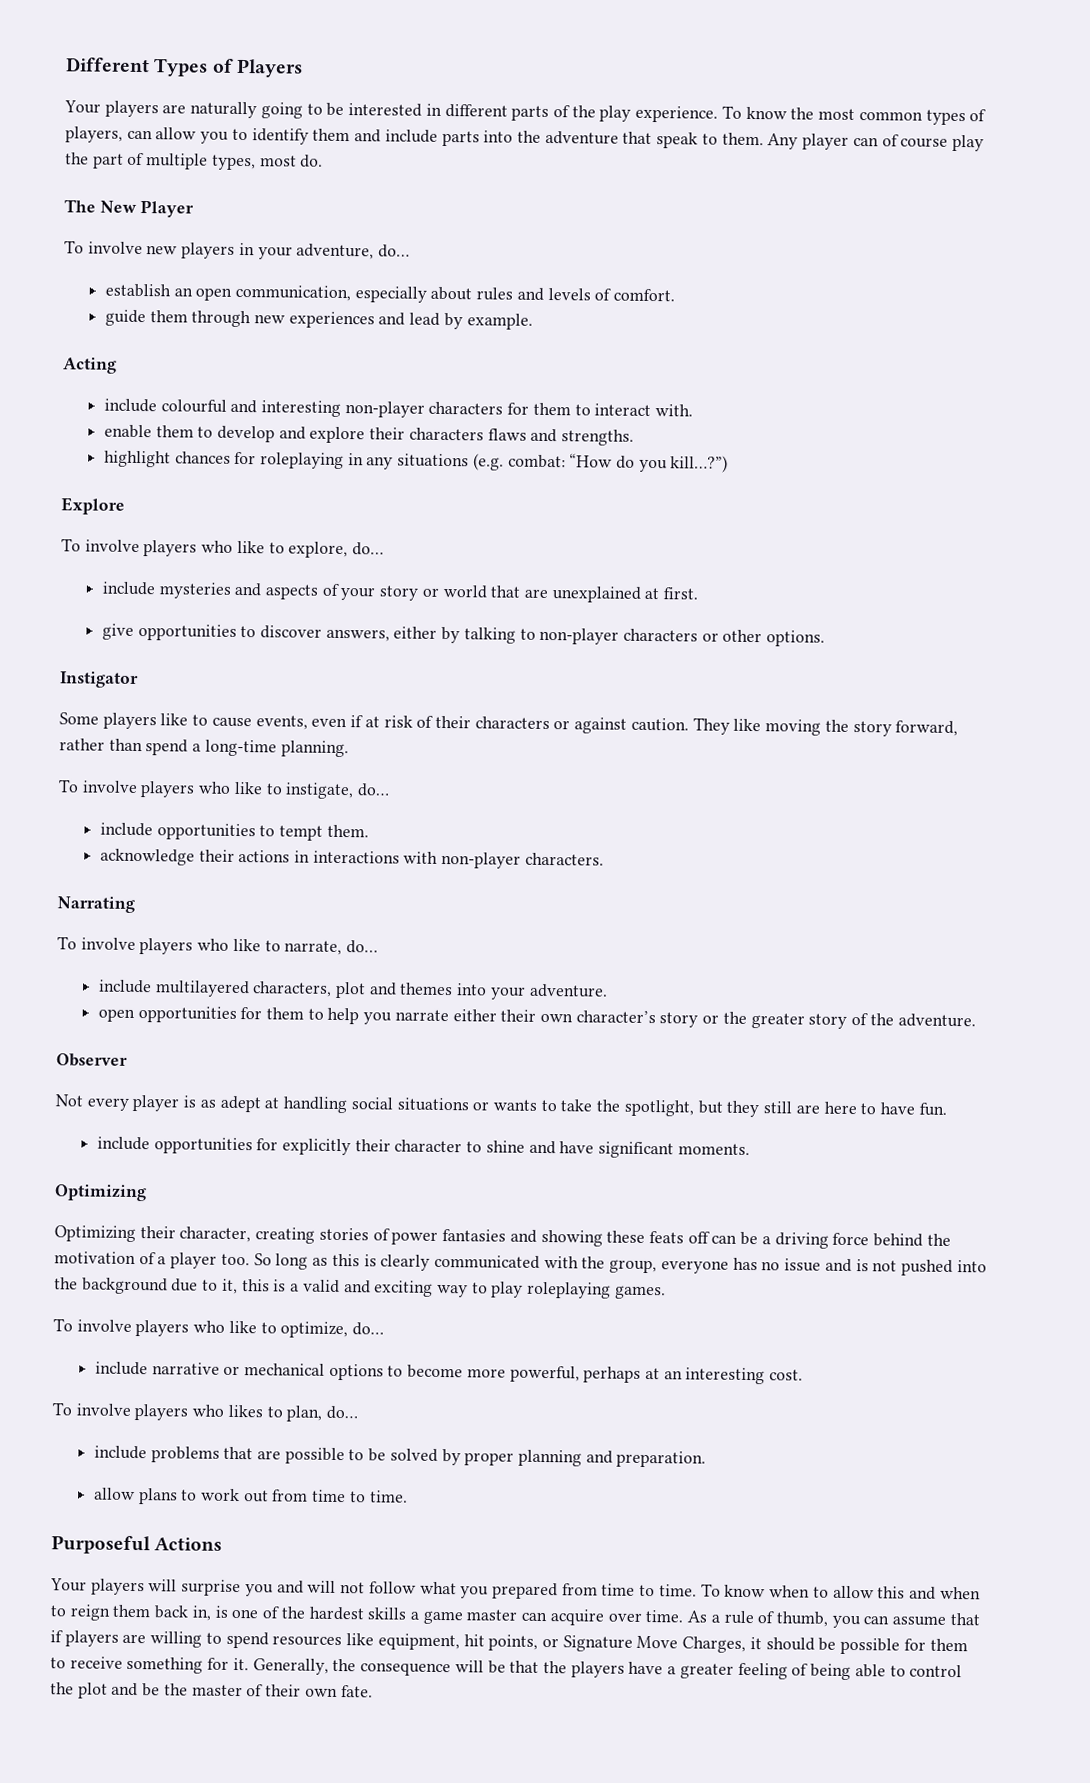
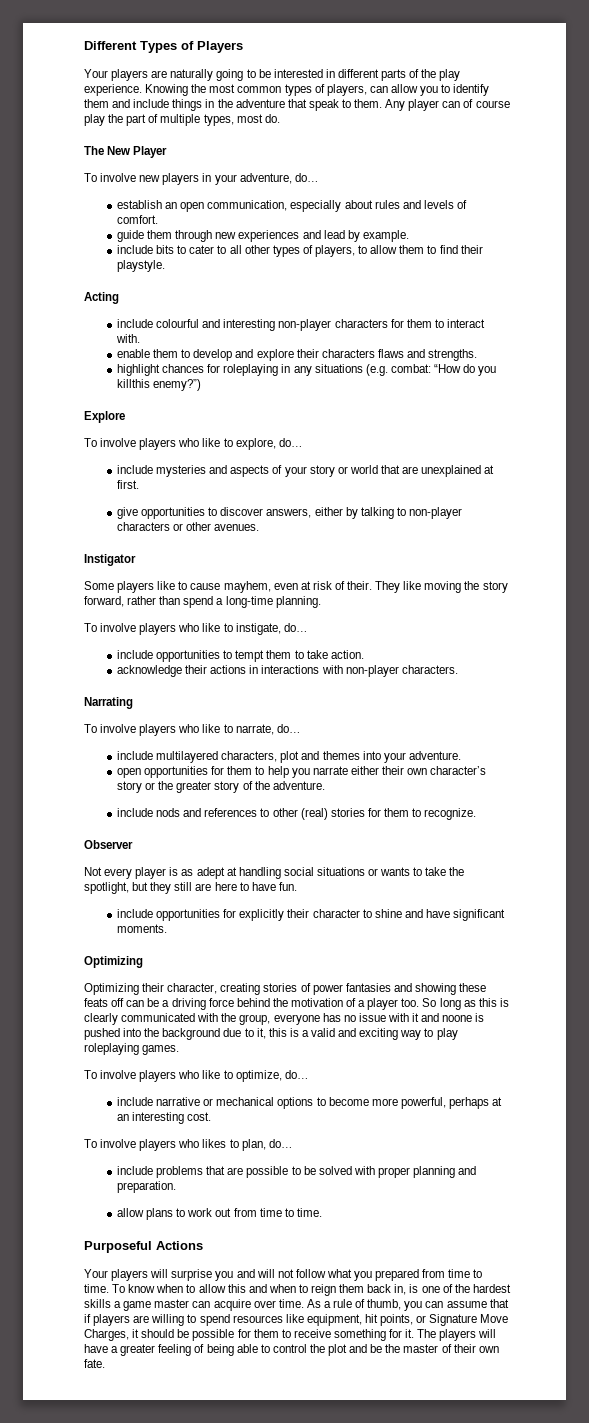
[721,105,787,120] To know -> [145,84,189,96] Knowing
[441,130,514,147] parts into -> [172,99,215,111] things in
(533, 321) none -> [117,245,483,257] [117,260,166,272] // include bits to cater to all other types of players, to allow them to find their playstyle.
[670,455,729,473] kill…?”) -> [117,379,202,391] killthis enemy?”)
[766,630,826,647] options. -> [214,524,260,531] avenues.
[255,715,689,734] events, even if at risk of their characters or against caution. -> [223,581,373,593] mayhem, even at risk of their.
[326,824,369,838] them. -> [266,650,364,659] them to take action.
(976, 1020) none -> [117,808,477,820] // include nods and references to other (real) stories for them to recognize.
[824,1258,898,1273] and is not -> [387,1013,485,1022] with it and noone is
[441,1449,461,1466] by -> [353,1166,375,1175] with
[252,1658,625,1678] Generally, the consequence will be that the players -> [417,1329,497,1341] The players will

